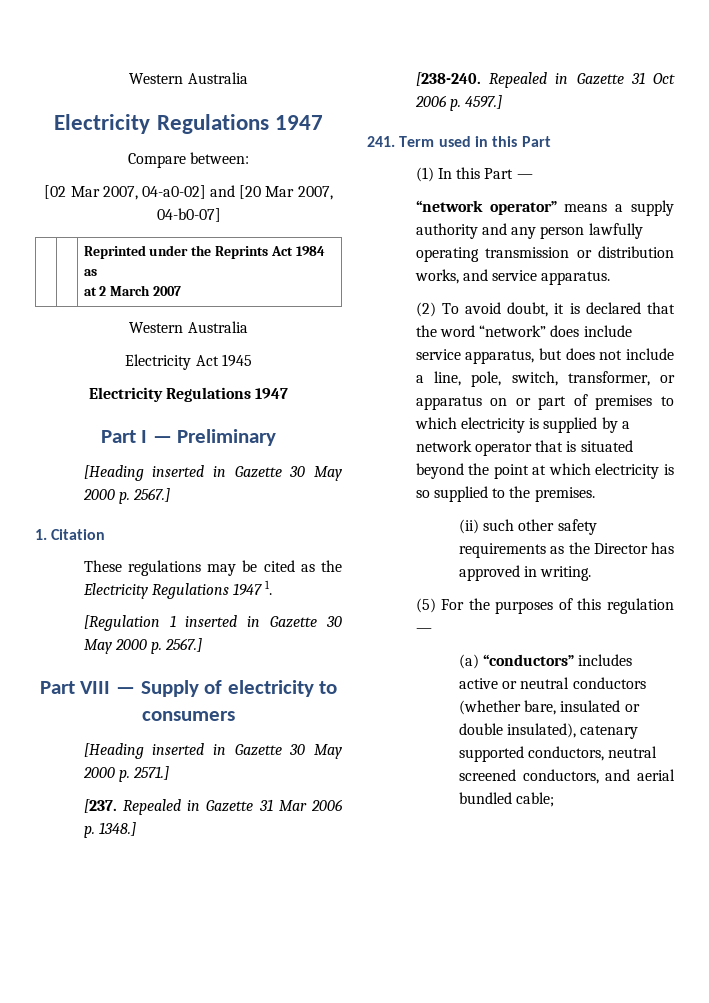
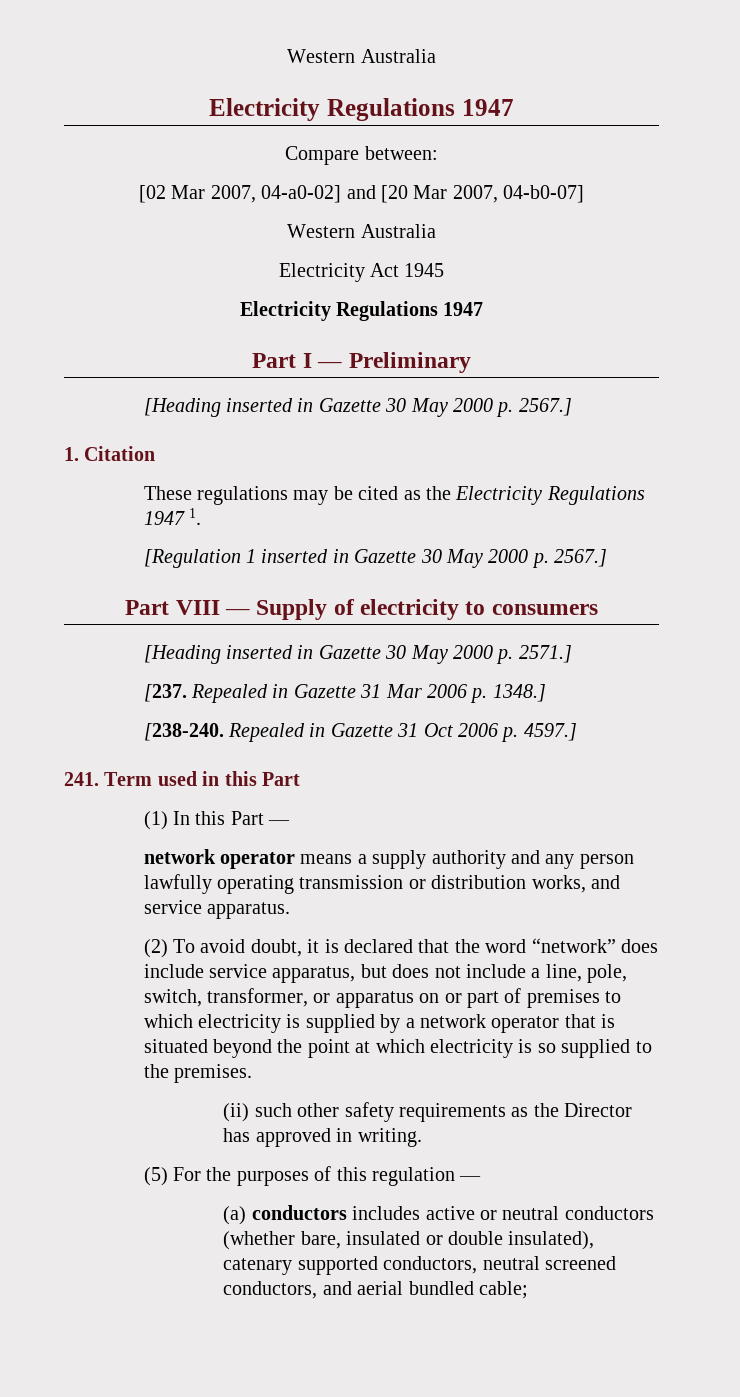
[83,245,325,259] [83,269,97,276] [83,285,181,296] // | | Reprinted under the Reprints Act 1984 as // at 2 March 2007 -> (585, 194) none
[415,200,557,215] “network operator” -> [143,849,296,869] network operator
[483,654,575,666] “conductors” -> [251,1205,347,1220] conductors

